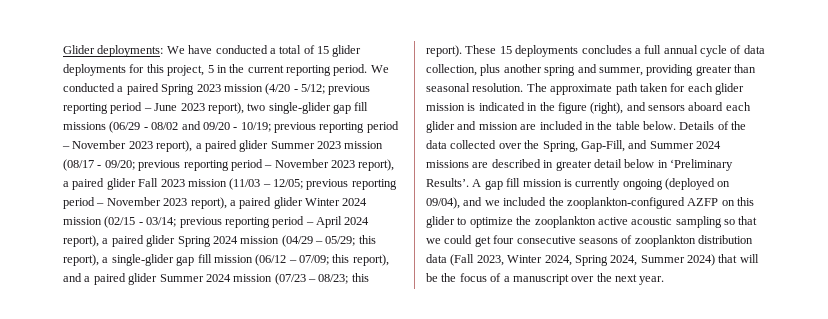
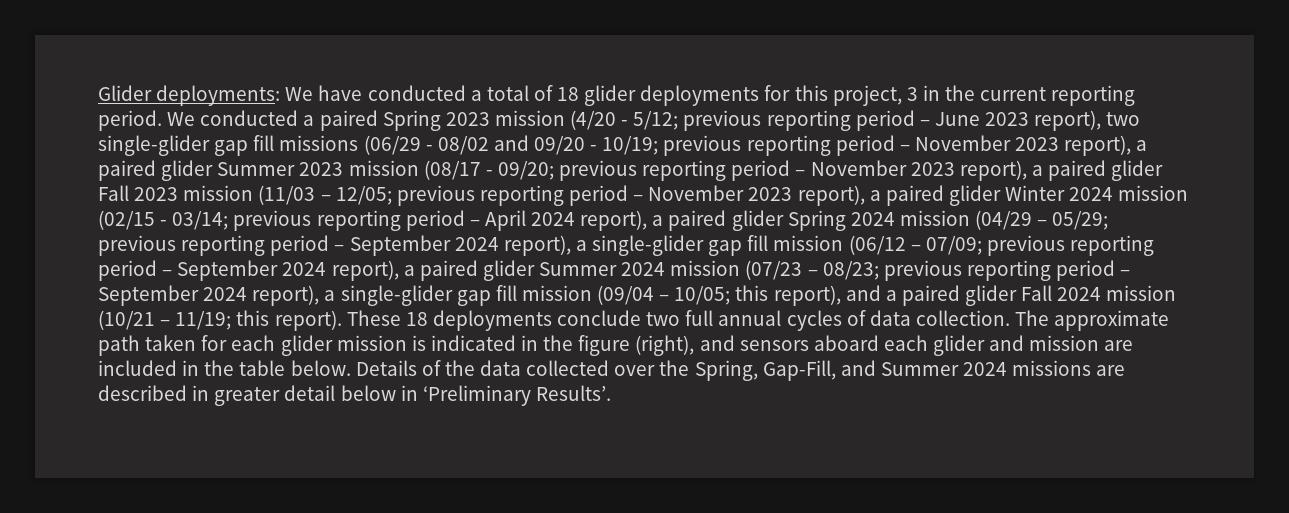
[317,46,329,54] 15 -> [557,87,580,101] 18
[207,65,214,73] 5 -> [906,87,918,101] 3
[358,235,376,244] this -> [98,235,499,256] previous reporting period – September 2024
[332,254,389,266] [63,273,82,282] this report), and -> [986,235,1155,256] [98,260,399,281] previous reporting period – September 2024 report),
[351,273,369,282] [426,45,641,57] this report). These 15 deployments concludes a -> [883,260,1131,281] [98,285,1177,306] [98,310,681,331] previous reporting period – September 2024 report), a single-glider gap fill mission (09/04 – 10/05; this report), and a paired glider Fall 2024 mission (10/21 – 11/19; this report). These 18 deployments conclude two
[700,45,727,57] cycle -> [786,310,842,331] cycles
[426,64,756,76] [426,83,524,92] collection, plus another spring and summer, providing greater than seasonal resolution. -> [915,310,1010,326] collection.
[472,178,731,190] [426,197,754,209] [426,216,758,228] [426,235,753,247] [426,254,759,266] [426,273,665,285] A gap fill mission is currently ongoing (deployed on 09/04), and we included the zooplankton-configured AZFP on this glider to optimize the zooplankton active acoustic sampling so that we could get four consecutive seasons of zooplankton distribution data (Fall 2023, Winter 2024, Spring 2024, Summer 2024) that will be the focus of a manuscript over the next year. -> (611, 393) none

